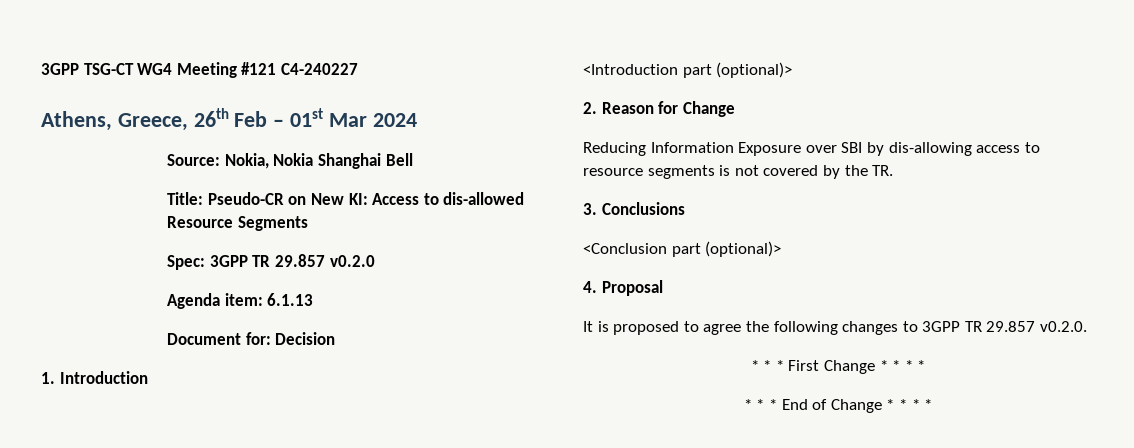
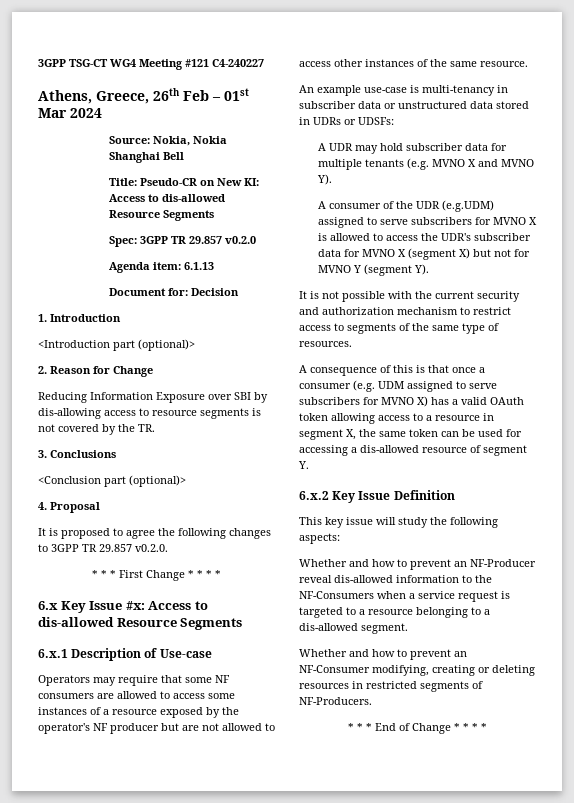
(926, 365) none -> [38,601,208,613] [38,617,243,630] [38,648,212,661] [38,675,230,686] [38,691,235,699] [38,707,239,718] [38,723,275,734] [299,59,528,67] [299,85,508,96] [299,101,529,109] [299,117,394,125] [317,143,507,154] [317,158,534,170] [316,174,332,185] [317,200,494,212] [317,217,537,228] [317,233,531,241] [317,248,530,260] [317,264,429,276] [299,291,520,302] [299,307,511,315] [299,323,499,334] [299,341,352,347] [299,365,485,376] [299,380,497,392] [299,396,524,407] [299,413,494,424] [299,429,522,440] [299,445,527,456] [298,461,309,469] [299,490,455,503] [299,517,498,528] [299,533,340,544] [299,559,536,570] [299,575,492,583] [299,591,510,602] [299,607,490,618] [299,623,408,634] [299,649,467,660] [299,665,535,676] [299,681,483,692] [299,697,372,705] // 6.x Key Issue #x: Access to dis-allowed Resource Segments // 6.x.1 Description of Use-case // Operators may require that some NF consumers are allowed to access some instances of a resource exposed by the operator's NF producer but are not allowed to access other instances of the same resource. // An example use-case is multi-tenancy in subscriber data or unstructured data stored in UDRs or UDSFs: // A UDR may hold subscriber data for multiple tenants (e.g. MVNO X and MVNO Y). // A consumer of the UDR (e.g.UDM) assigned to serve subscribers for MVNO X is allowed to access the UDR's subscriber data for MVNO X (segment X) but not for MVNO Y (segment Y). // It is not possible with the current security and authorization mechanism to restrict access to segments of the same type of resources. // A consequence of this is that once a consumer (e.g. UDM assigned to serve subscribers for MVNO X) has a valid OAuth token allowing access to a resource in segment X, the same token can be used for accessing a dis-allowed resource of segment Y. // 6.x.2 Key Issue Definition // This key issue will study the following aspects: // Whether and how to prevent an NF-Producer reveal dis-allowed information to the NF-Consumers when a service request is targeted to a resource belonging to a dis-allowed segment. // Whether and how to prevent an NF-Consumer modifying, creating or deleting resources in restricted segments of NF-Producers.

